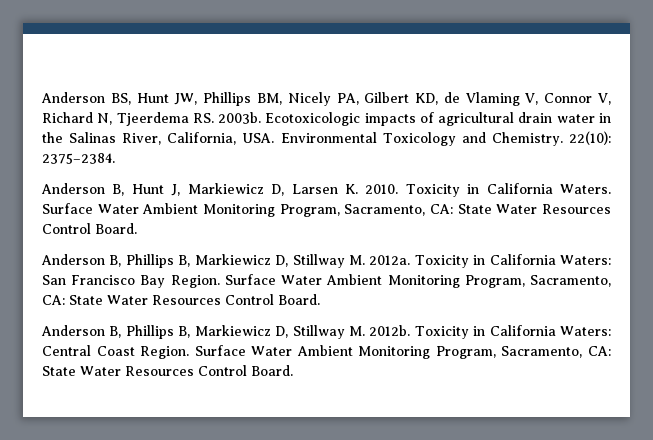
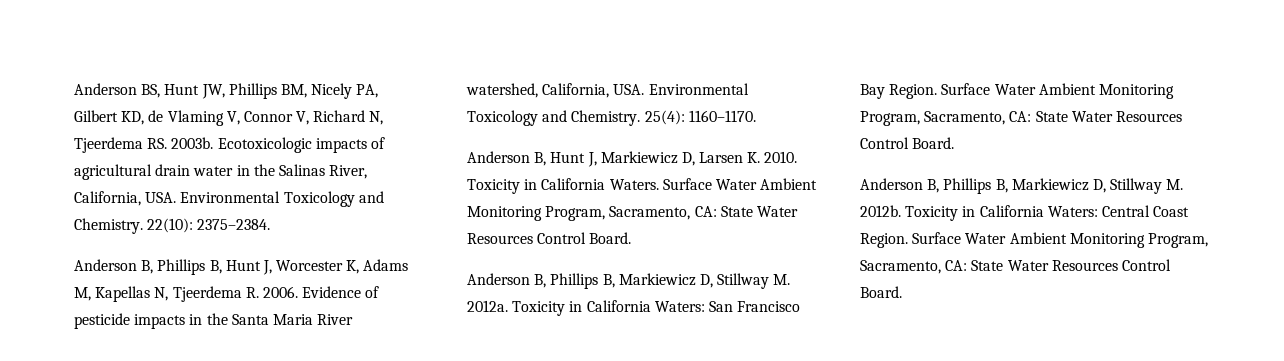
(115, 158) none -> [74,259,409,275] [74,286,380,302] [74,313,354,329] [466,83,749,98] [467,110,756,126] // Anderson B, Phillips B, Hunt J, Worcester K, Adams M, Kapellas N, Tjeerdema R. 2006. Evidence of pesticide impacts in the Santa Maria River watershed, California, USA. Environmental Toxicology and Chemistry. 25(4): 1160–1170.

